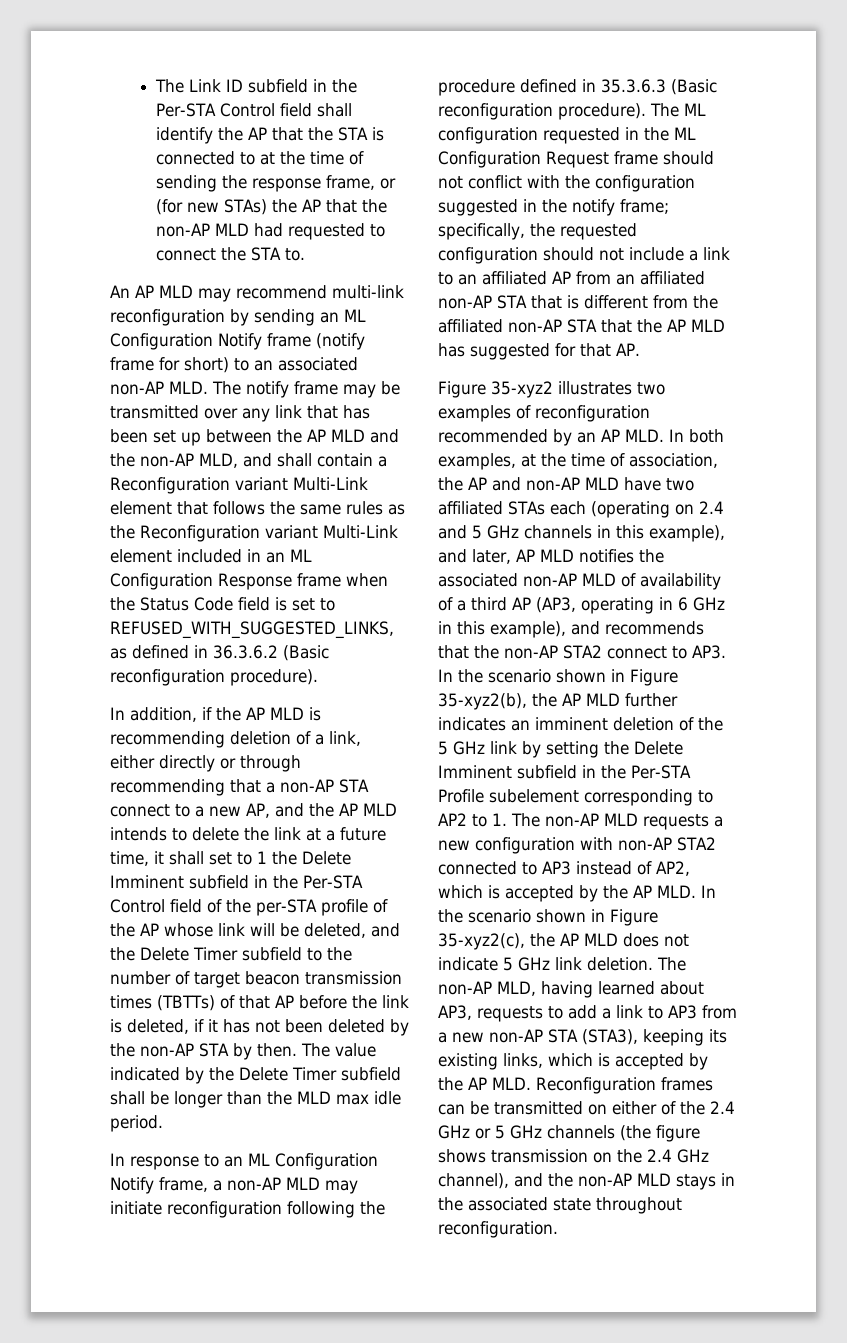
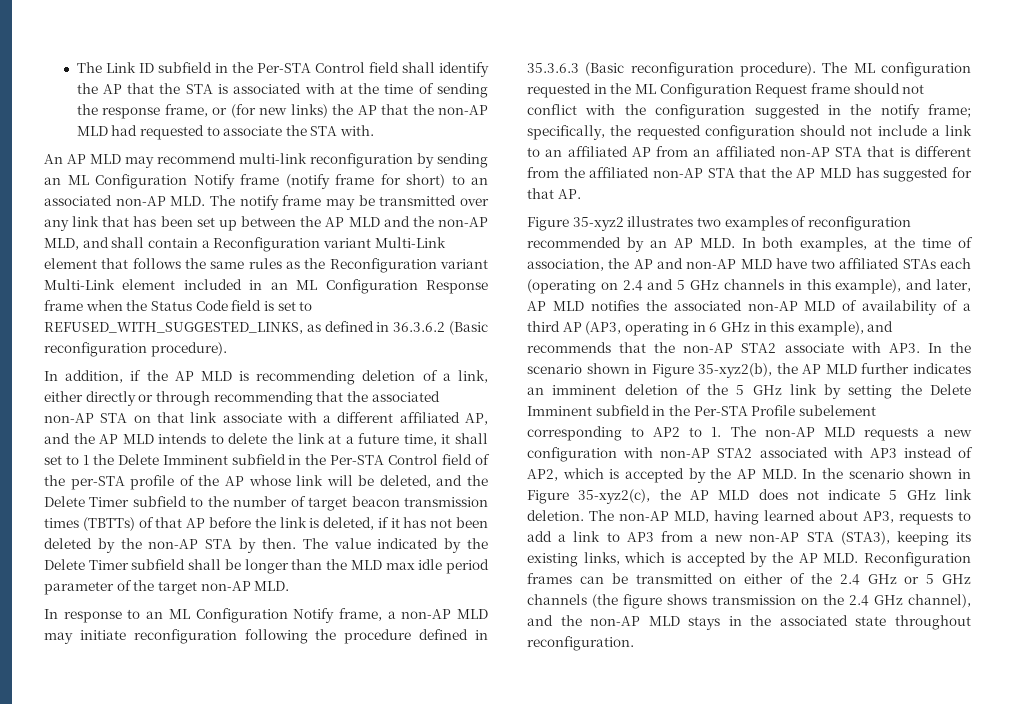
[155,151,255,165] connected to -> [233,83,335,94] associated with
[223,199,267,215] STAs) -> [290,104,328,118] links)
[155,247,305,261] connect the STA to. -> [223,125,375,136] associate the STA with.
[266,779,369,793] [110,804,241,817] a non-AP STA connect to a new -> [346,391,440,402] [44,412,460,423] the associated non-AP STA on that link associate with a different affiliated
[110,1115,163,1132] period. -> [446,559,490,574] [44,580,290,595] period parameter of the target non-AP MLD.
[606,646,687,659] connect to -> [784,342,881,353] associate with
[438,861,537,875] connected to -> [759,447,863,458] associated with

